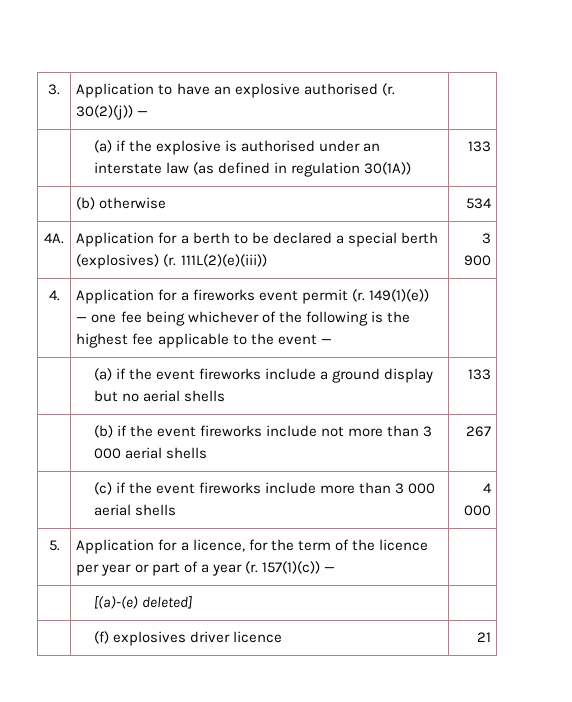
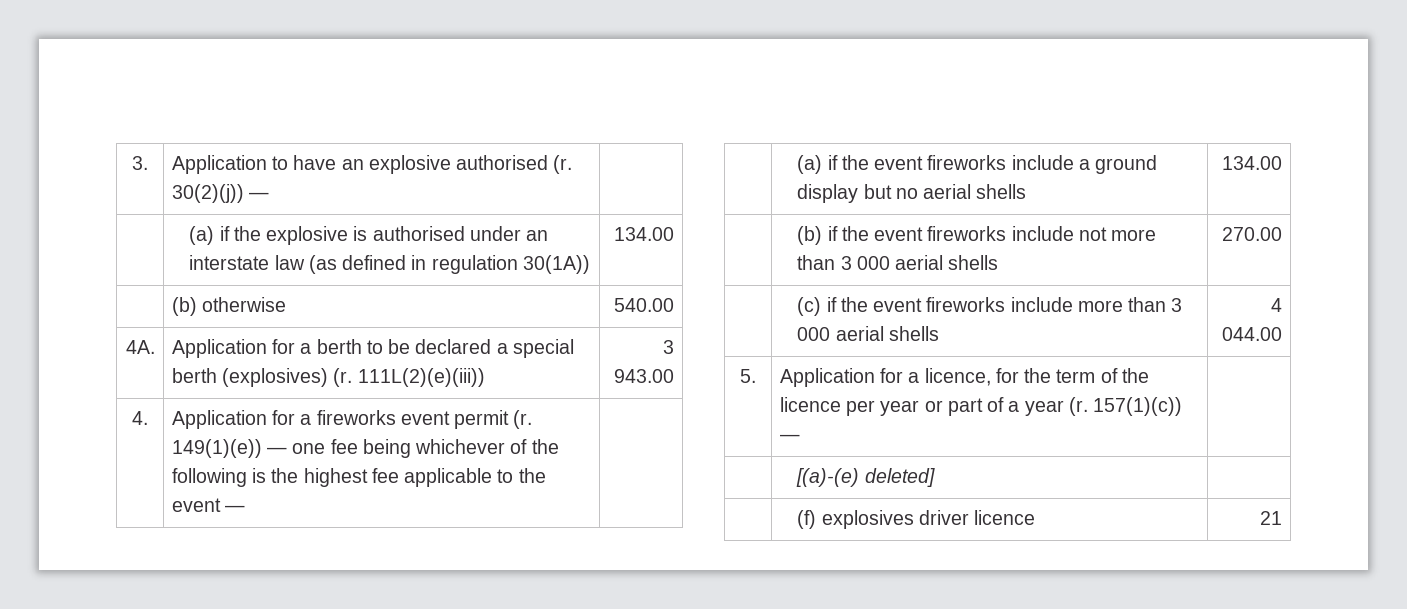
[467,141,491,152] 133 -> [614,227,675,241] 134.00
[465,198,492,209] 534 -> [614,298,675,312] 540.00
[463,255,491,266] 900 -> [614,369,675,383] 943.00
[467,369,491,380] 133 -> [1222,156,1283,170] 134.00
[465,426,491,437] 267 -> [1222,227,1283,241] 270.00
[463,505,491,516] 000 -> [1222,327,1283,341] 044.00

